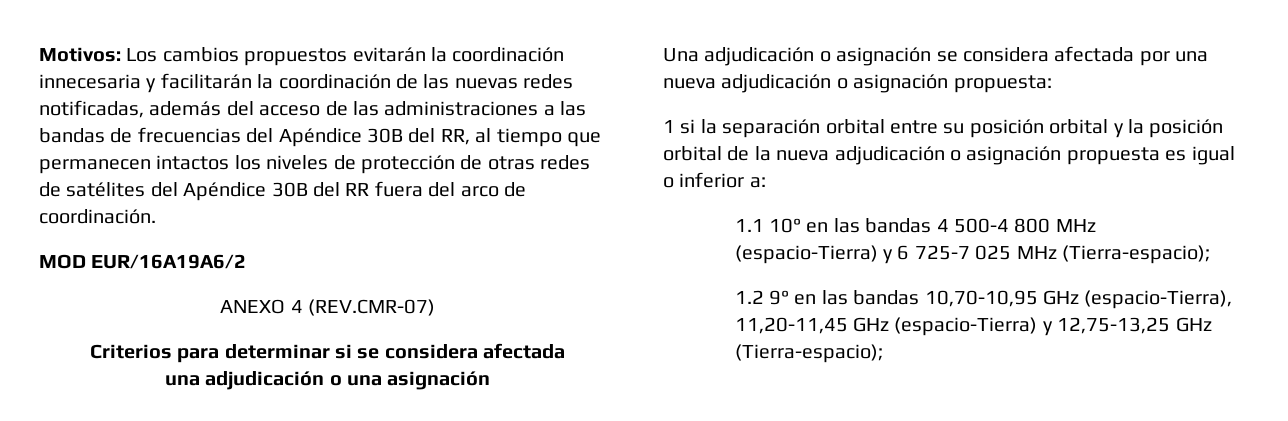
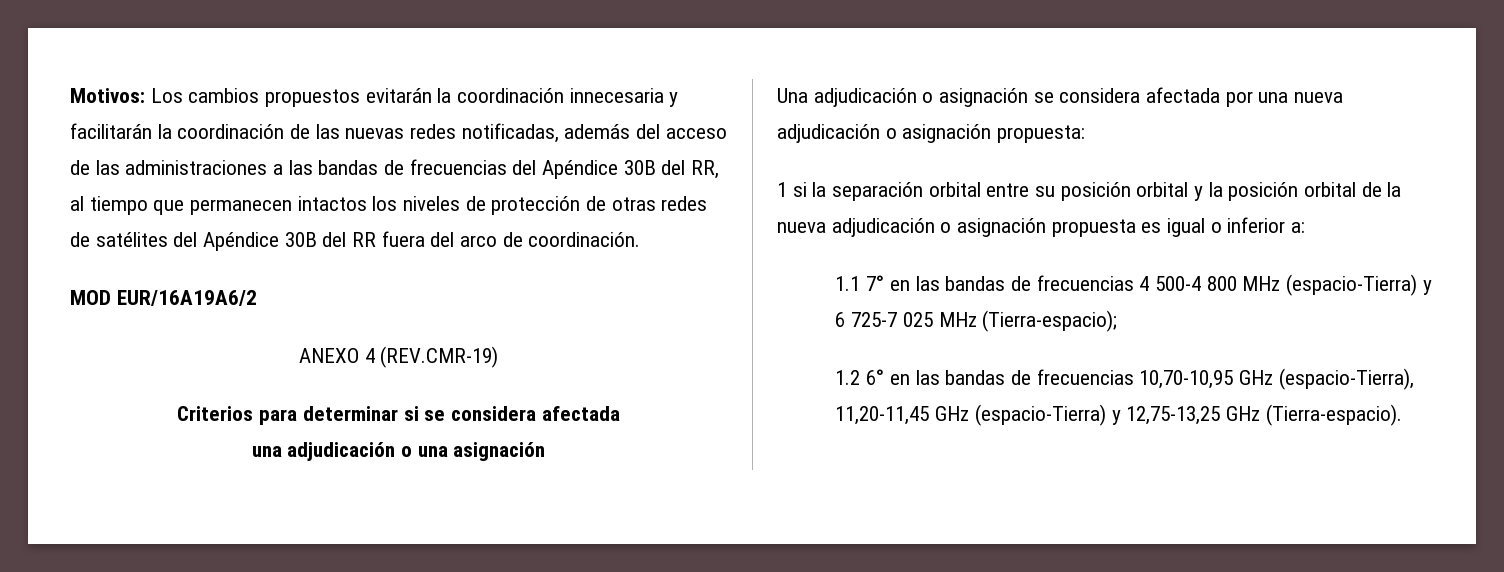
[307,299,435,316] (REV.CMR-07) -> [380,346,499,368] (REV.CMR-19)
[769,218,932,233] 10° en las bandas -> [866,275,1134,291] 7° en las bandas de frecuencias
[769,290,920,305] 9° en las bandas -> [866,369,1134,385] 6° en las bandas de frecuencias
[734,344,883,363] (Tierra-espacio); -> [1265,404,1402,426] (Tierra-espacio).

